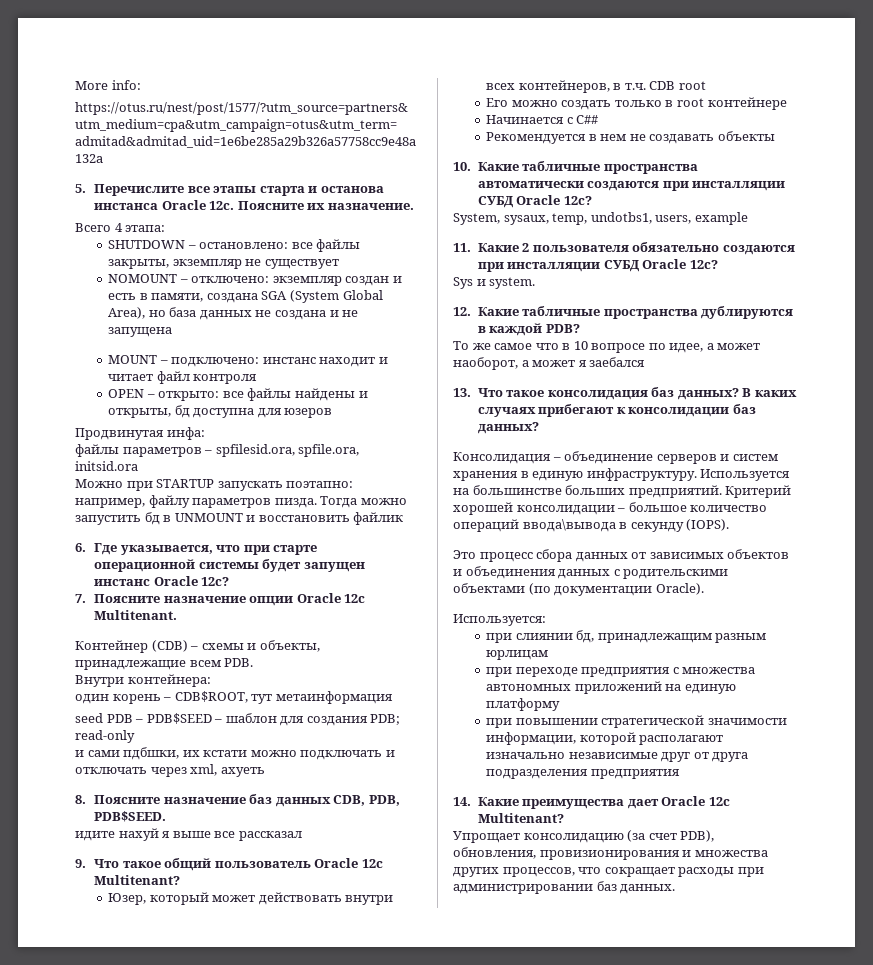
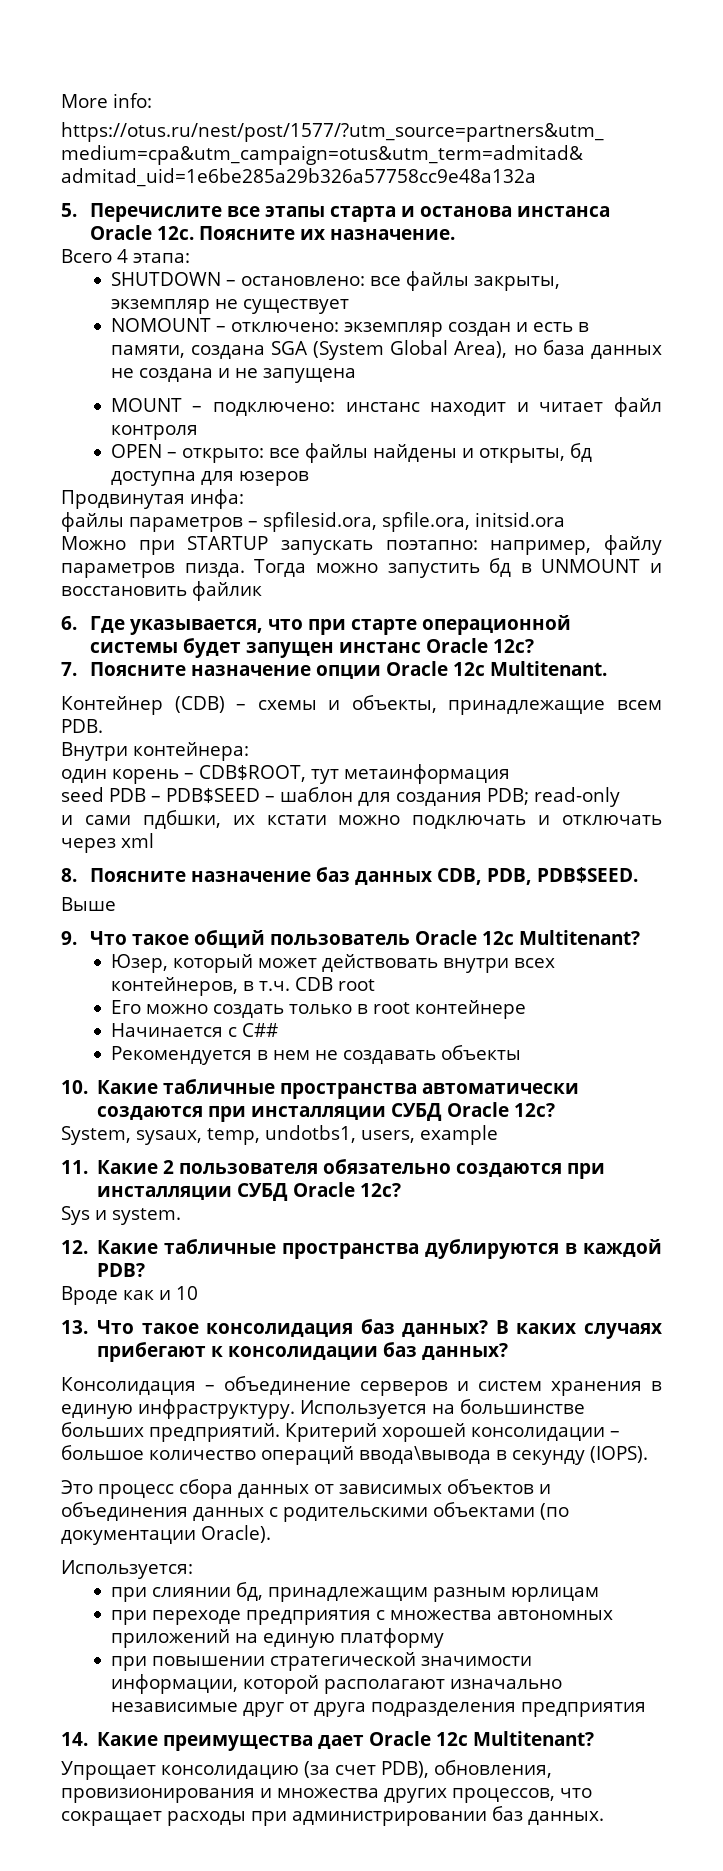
[190,764,265,777] xml, ахуеть -> [121,833,154,848] xml
[75,828,302,841] идите нахуй я выше все рассказал -> [61,897,116,911] Выше
[453,341,761,353] [453,357,646,370] То же самое что в 10 вопросе по идее, а может наоборот, а может я заебался -> [61,1286,198,1305] Вроде как и 10

